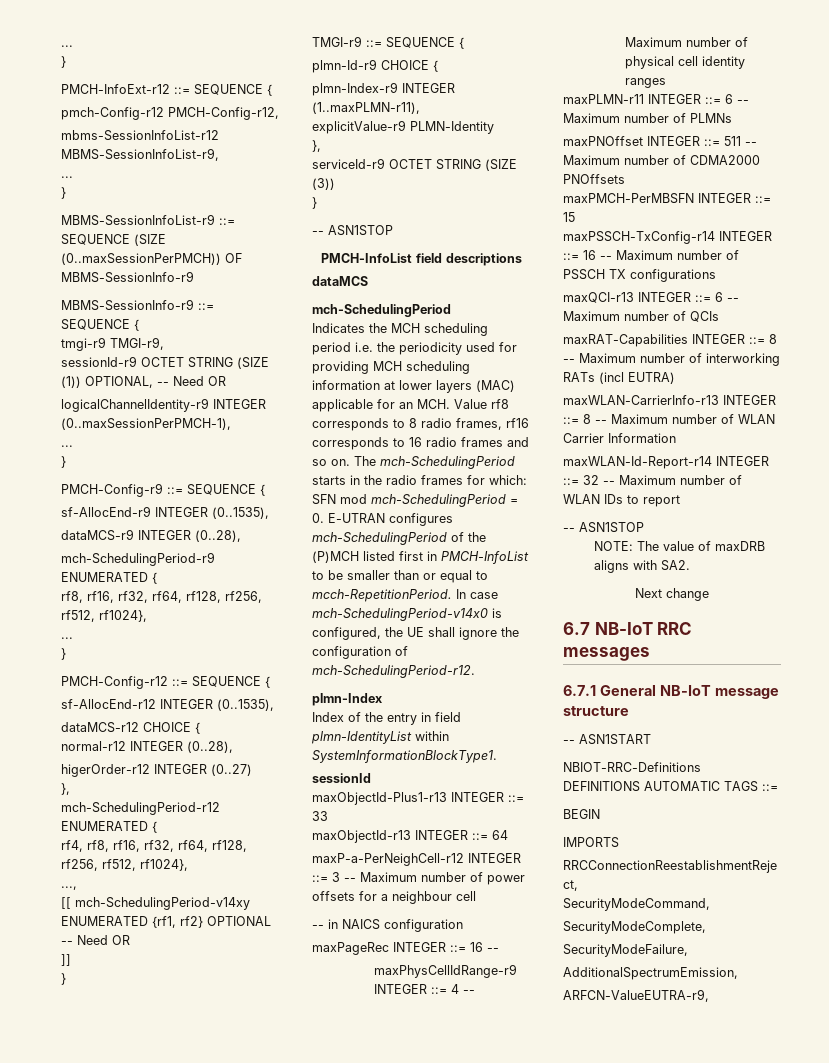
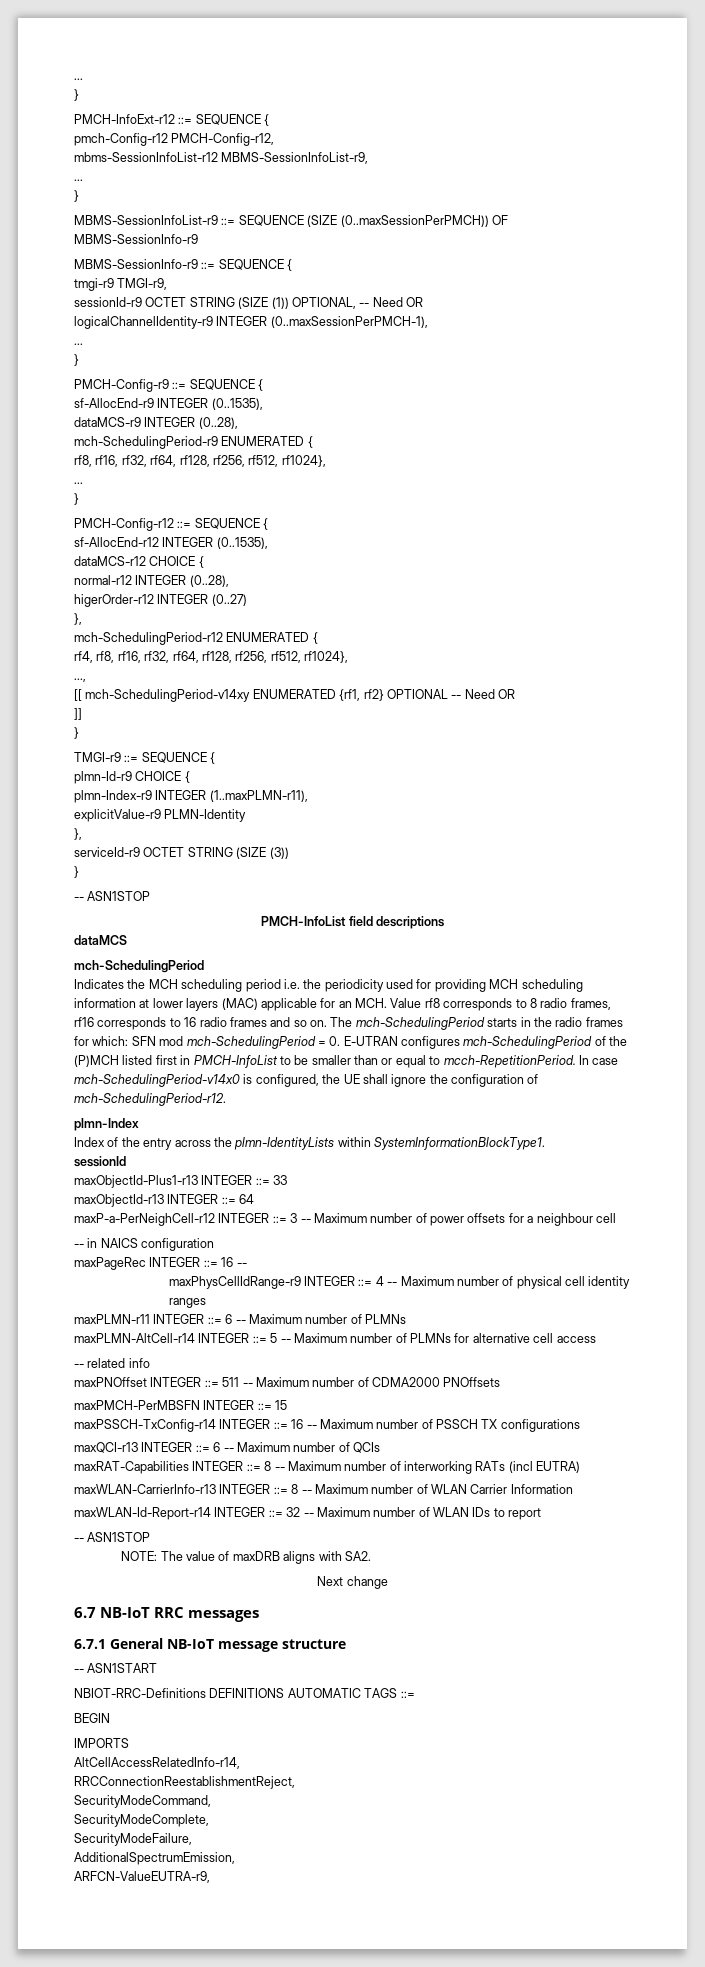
[421,712,461,722] [311,731,412,744] in field plmn-IdentityList -> [174,1137,335,1150] across the plmn-IdentityLists
(732, 118) none -> [74,1333,596,1343] [74,1358,150,1368] // maxPLMN-AltCell-r14 INTEGER ::= 5 -- Maximum number of PLMNs for alternative cell access // -- related info
(619, 842) none -> [74,1757,240,1769] // AltCellAccessRelatedInfo-r14,

